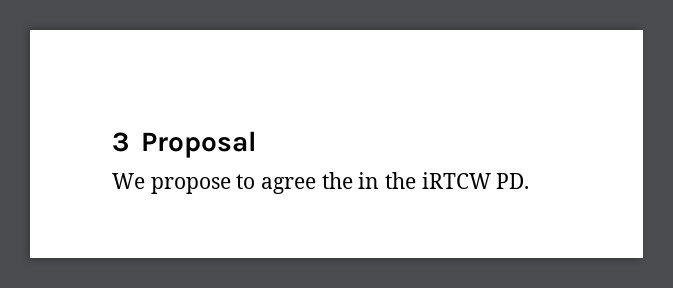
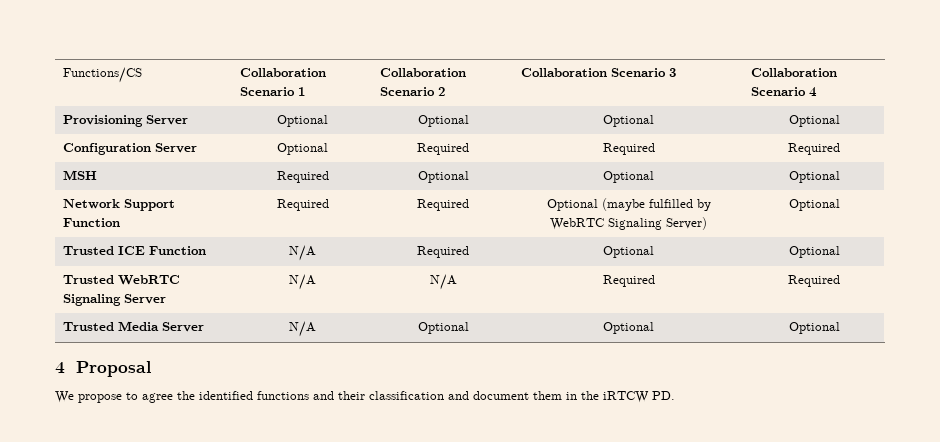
[112,132,129,152] 3 -> [63,67,143,83] [240,68,327,77] [240,87,306,96] [380,68,467,77] [380,87,446,96] [521,68,677,77] [751,68,838,77] [751,87,818,97] [63,115,189,127] [277,115,328,127] [417,115,469,127] [603,115,654,127] [788,115,840,127] [63,143,198,155] [277,143,328,155] [417,143,469,155] [602,143,655,155] [788,143,840,155] [63,170,98,180] [276,171,329,183] [417,171,469,183] [603,171,654,183] [788,171,840,183] [63,199,176,211] [63,218,121,227] [276,199,329,211] [417,199,469,211] [546,198,711,211] [550,217,707,230] [788,199,840,211] [63,246,207,255] [289,245,316,261] [417,246,469,258] [603,246,654,258] [788,246,840,258] [63,275,181,285] [63,294,167,306] [289,274,316,290] [429,274,457,290] [602,275,655,287] [788,275,840,287] [63,321,205,332] [289,321,316,337] [417,322,469,334] [603,322,654,334] [788,322,840,334] [55,362,65,374] Functions/CS | Collaboration Scenario 1 | Collaboration Scenario 2 | Collaboration Scenario 3 | Collaboration Scenario 4 // Provisioning Server | Optional | Optional | Optional | Optional // Configuration Server | Optional | Required | Required | Required // MSH | Required | Optional | Optional | Optional // Network Support Function | Required | Required | Optional (maybe fulfilled by WebRTC Signaling Server) | Optional // Trusted ICE Function | N/A | Required | Optional | Optional // Trusted WebRTC Signaling Server | N/A | N/A | Required | Required // Trusted Media Server | N/A | Optional | Optional | Optional // 4
(353, 180) none -> [199,391,562,400] identified functions and their classification and document them

